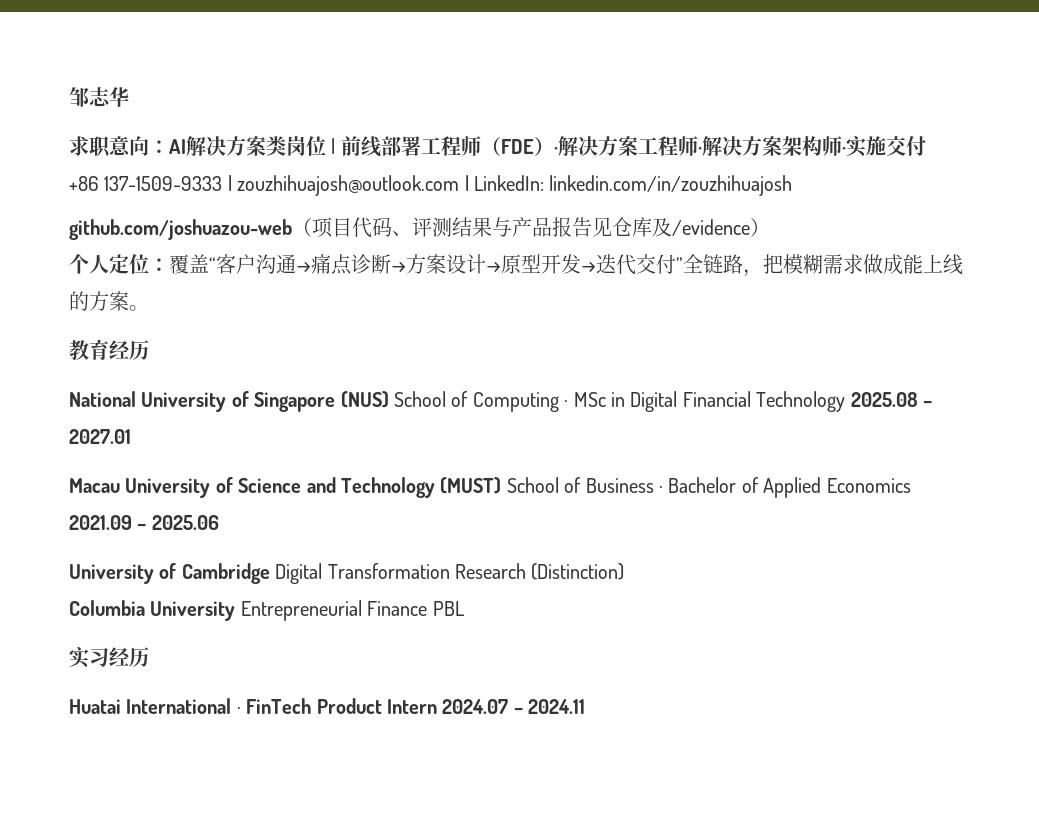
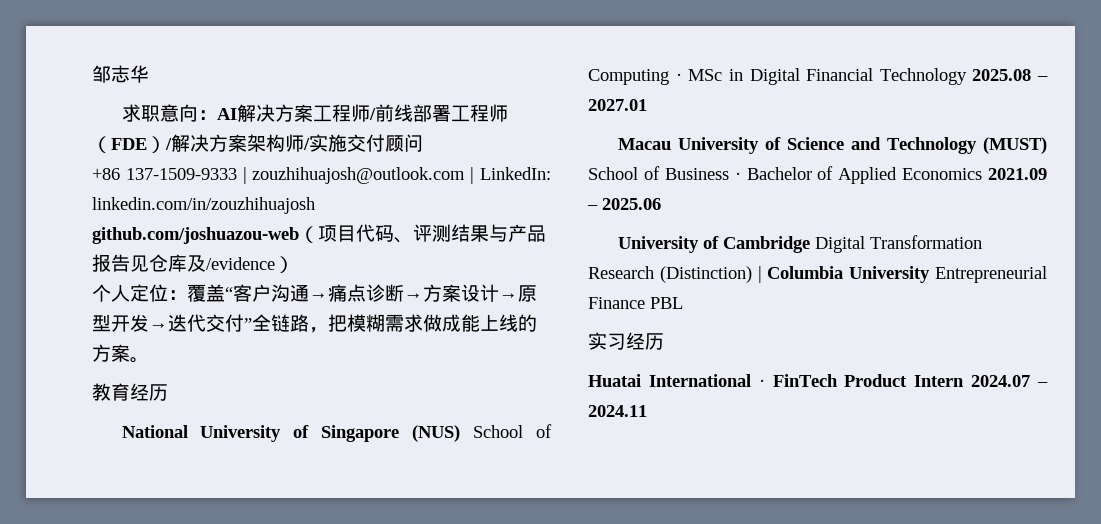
[266,136,336,156] 类岗位 | -> [312,104,376,122] 工程师/
[553,136,702,156] ·解决方案工程师· -> [165,138,172,150] /
[841,147,846,154] · -> [303,138,310,150] /
(926, 145) none -> [385,134,423,152] 顾问
(625, 571) // -> [757,266,762,283] |

